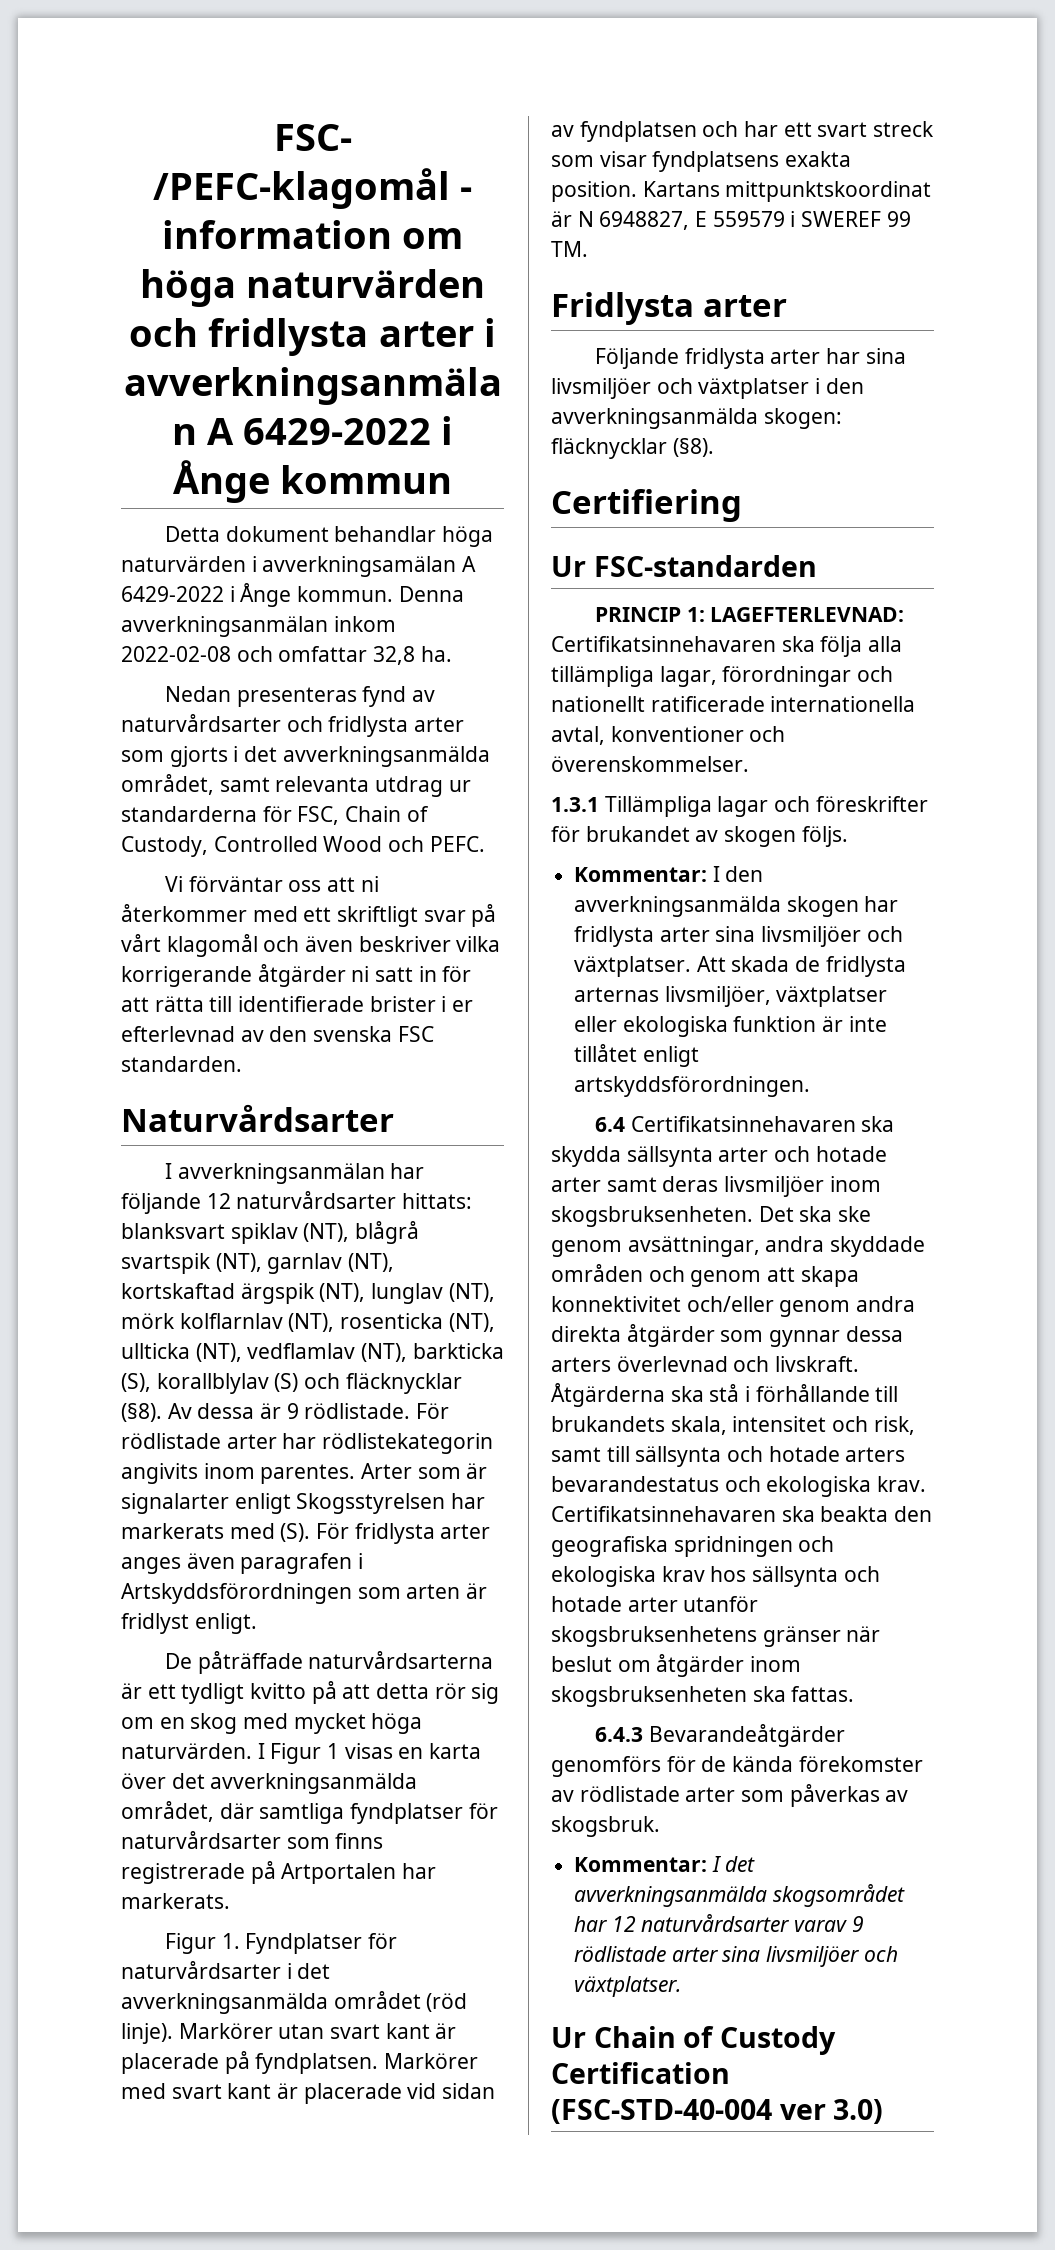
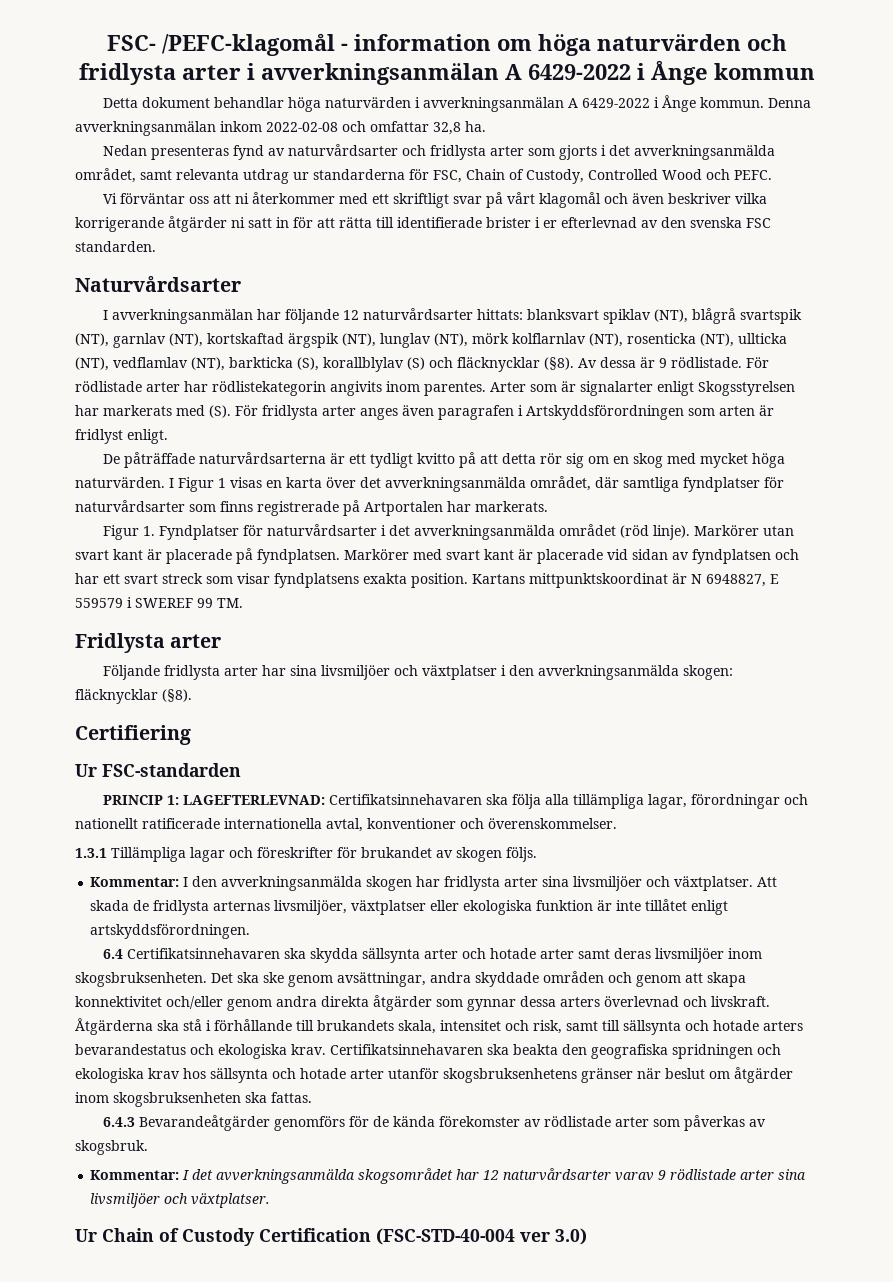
[262,556,457,577] avverkningsamälan -> [422,97,564,112] avverkningsanmälan

